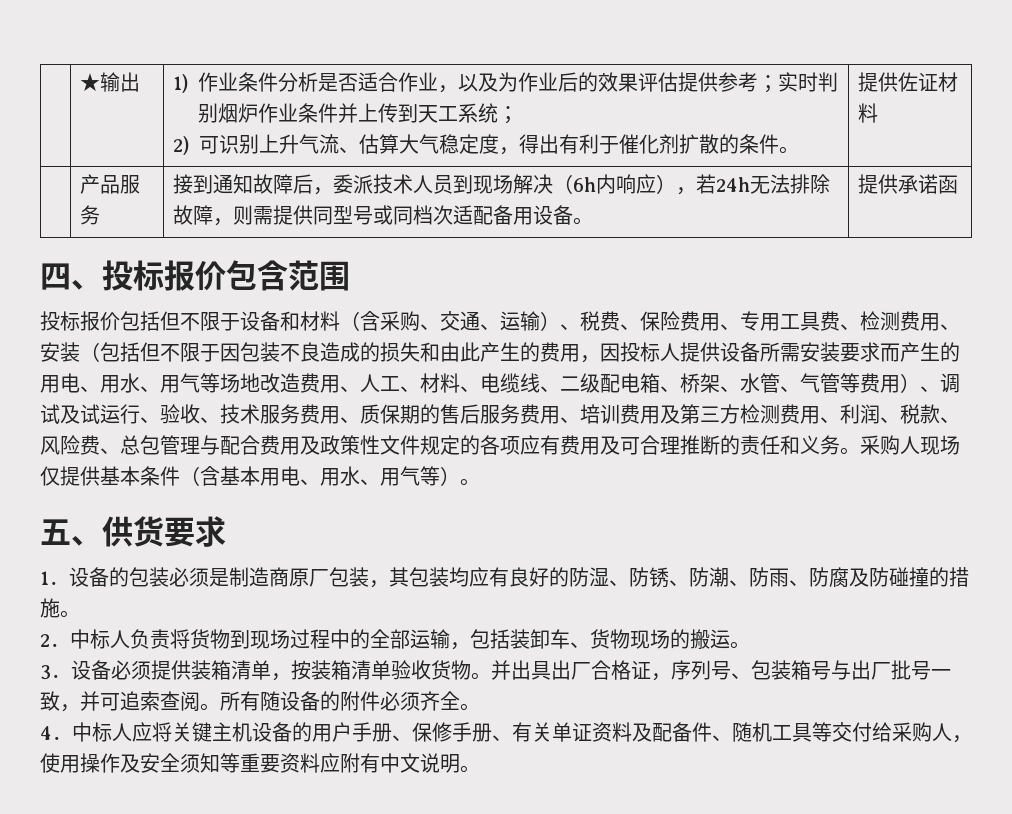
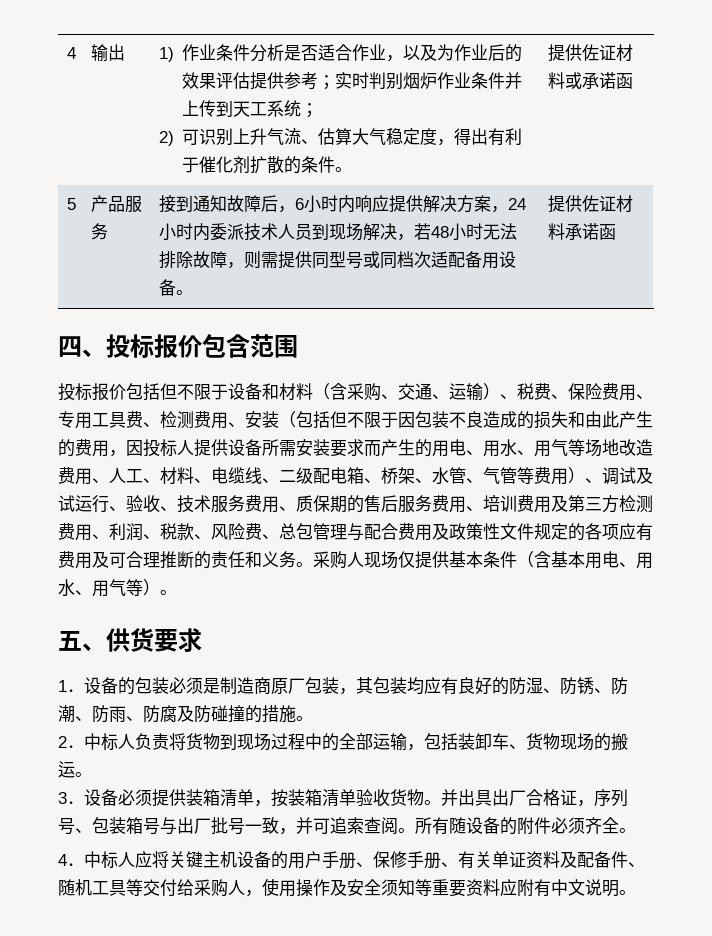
[80,73,101,91] | ★ -> [66,47,76,59] 4 |
(879, 113) // -> [564,72,633,89] [66,198,76,210] 或承诺函 // 5
(334, 191) none -> [294,195,526,213] [158,223,210,241] 6小时内响应提供解决方案，24小时内
[553,174,751,195] （6h内响应），若24h -> [396,223,483,241] ，若48小时
(899, 184) none -> [581,195,633,212] [547,223,565,240] 佐证材料

